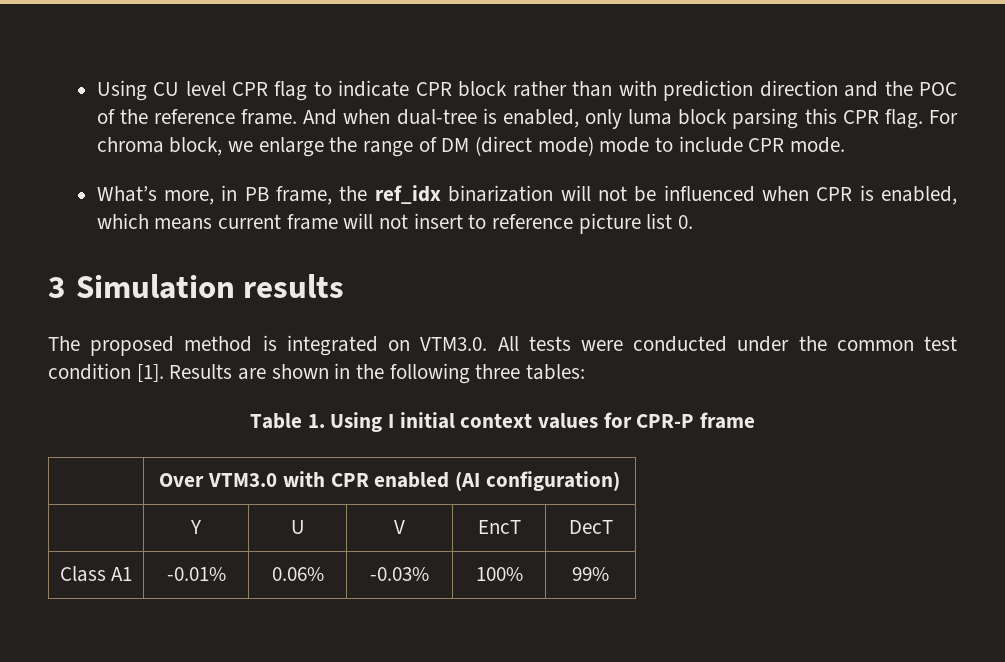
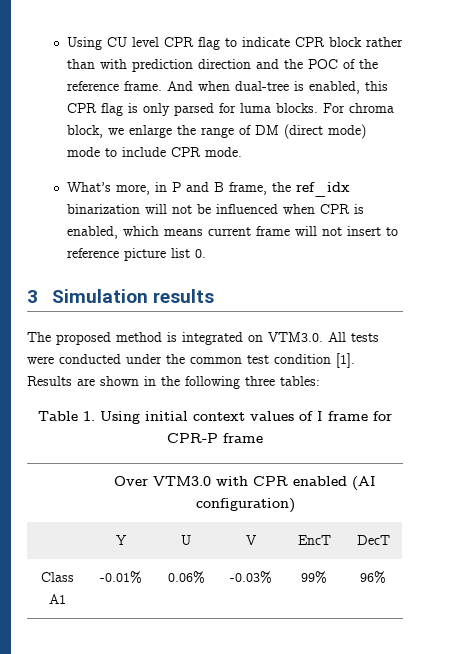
[584,108,923,129] only luma block parsing this CPR flag. -> [364,81,388,91] [66,103,318,116] this CPR flag is only parsed for luma blocks.
[244,187,269,201] PB -> [171,182,224,192] P and B
[387,414,394,428] I -> (140, 417) none
(599, 421) none -> [299,411,368,421] of I frame
[475,567,523,581] [572,567,610,581] 100% | 99% -> [301,571,327,584] [360,571,386,584] 99% | 96%

